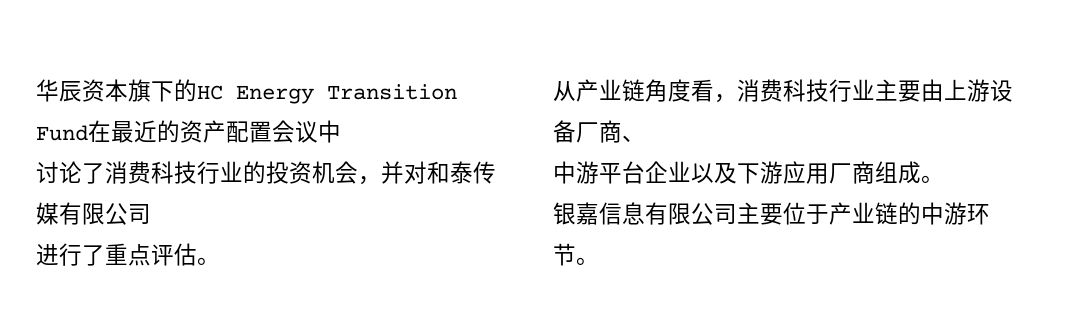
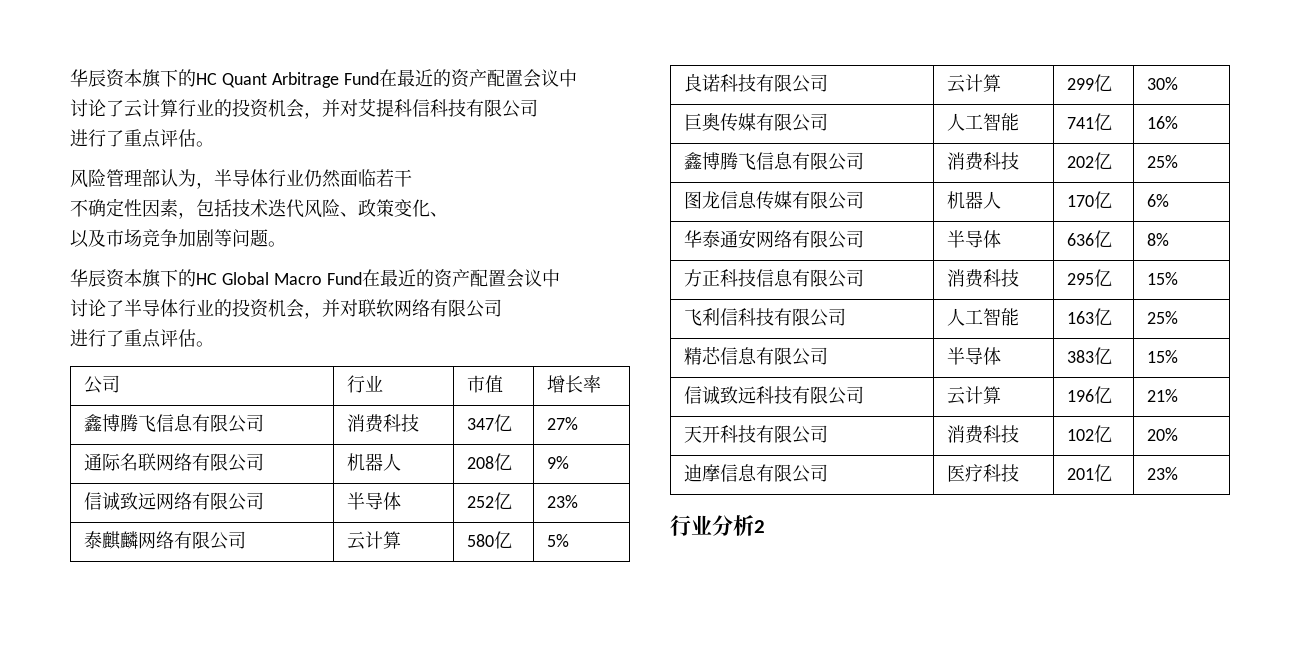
[36,79,457,104] [36,120,341,143] [36,161,496,185] [36,202,151,225] [36,243,220,266] [553,79,1013,103] [553,120,645,143] [553,161,944,184] [553,202,990,225] [553,243,599,266] 华辰资本旗下的HC Energy Transition Fund在最近的资产配置会议中 // 讨论了消费科技行业的投资机会，并对和泰传媒有限公司 // 进行了重点评估。 // 从产业链角度看，消费科技行业主要由上游设备厂商、 // 中游平台企业以及下游应用厂商组成。 // 银嘉信息有限公司主要位于产业链的中游环节。 -> [70,69,577,88] [70,99,538,119] [70,129,214,148] [70,169,412,189] [70,198,448,219] [70,229,286,248] [70,269,560,288] [70,299,502,319] [70,329,214,348] [84,375,121,394] [347,375,384,393] [467,375,504,393] [547,375,602,393] [84,414,265,433] [347,414,420,433] [467,414,513,432] [547,417,579,430] [84,453,265,472] [347,453,402,471] [467,453,513,471] [547,456,570,469] [84,492,265,511] [347,492,402,510] [467,492,513,510] [547,495,579,508] [84,531,247,550] [347,531,402,550] [467,531,513,549] [547,534,570,547] [684,74,829,93] [947,74,1002,93] [1067,74,1113,92] [1147,77,1179,90] [684,113,829,132] [947,113,1020,131] [1067,113,1113,131] [1147,116,1179,129] [684,152,865,171] [947,152,1020,171] [1067,152,1113,170] [1147,155,1179,168] [684,191,865,210] [947,191,1002,209] [1067,191,1113,209] [1147,194,1170,207] [684,229,865,249] [947,230,1002,248] [1067,230,1113,248] [1147,233,1170,246] [684,269,865,288] [947,269,1020,288] [1067,269,1113,287] [1147,272,1179,285] [684,308,847,327] [947,308,1020,326] [1067,308,1113,326] [1147,311,1179,324] [684,347,829,366] [947,347,1002,365] [1067,347,1113,365] [1147,350,1179,363] [684,386,865,405] [947,386,1002,405] [1067,386,1113,404] [1147,389,1179,402] [684,425,829,444] [947,425,1020,444] [1067,425,1113,443] [1147,428,1179,441] [684,464,829,483] [947,464,1020,482] [1067,464,1113,482] [1147,467,1179,480] [670,515,765,536] 华辰资本旗下的HC Quant Arbitrage Fund在最近的资产配置会议中 // 讨论了云计算行业的投资机会，并对艾提科信科技有限公司 // 进行了重点评估。 // 风险管理部认为，半导体行业仍然面临若干 // 不确定性因素，包括技术迭代风险、政策变化、 // 以及市场竞争加剧等问题。 // 华辰资本旗下的HC Global Macro Fund在最近的资产配置会议中 // 讨论了半导体行业的投资机会，并对联软网络有限公司 // 进行了重点评估。 // 公司 | 行业 | 市值 | 增长率 // 鑫博腾飞信息有限公司 | 消费科技 | 347亿 | 27% // 通际名联网络有限公司 | 机器人 | 208亿 | 9% // 信诚致远网络有限公司 | 半导体 | 252亿 | 23% // 泰麒麟网络有限公司 | 云计算 | 580亿 | 5% // 良诺科技有限公司 | 云计算 | 299亿 | 30% // 巨奥传媒有限公司 | 人工智能 | 741亿 | 16% // 鑫博腾飞信息有限公司 | 消费科技 | 202亿 | 25% // 图龙信息传媒有限公司 | 机器人 | 170亿 | 6% // 华泰通安网络有限公司 | 半导体 | 636亿 | 8% // 方正科技信息有限公司 | 消费科技 | 295亿 | 15% // 飞利信科技有限公司 | 人工智能 | 163亿 | 25% // 精芯信息有限公司 | 半导体 | 383亿 | 15% // 信诚致远科技有限公司 | 云计算 | 196亿 | 21% // 天开科技有限公司 | 消费科技 | 102亿 | 20% // 迪摩信息有限公司 | 医疗科技 | 201亿 | 23% // 行业分析2

